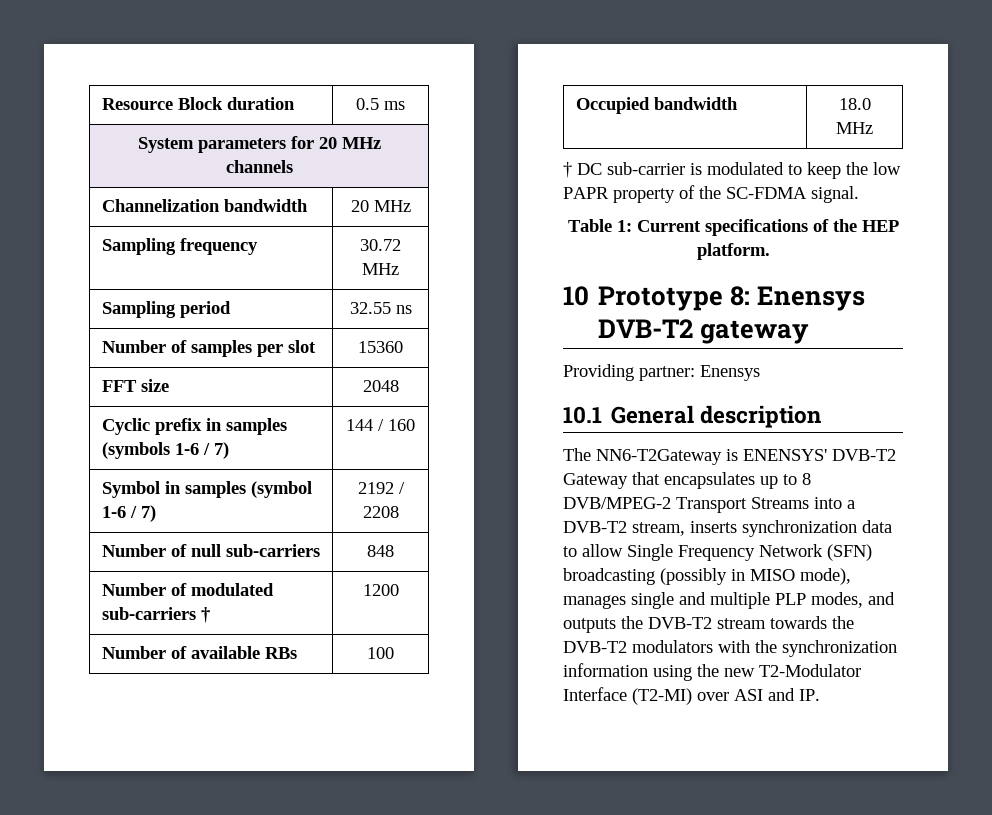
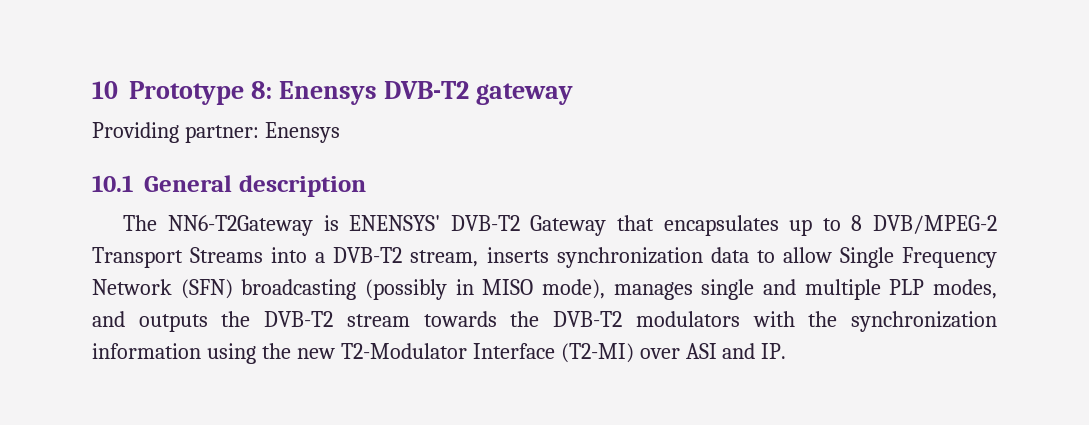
[101,97,295,110] [356,98,405,110] [137,136,381,153] [225,160,293,173] [101,199,308,212] [350,200,411,212] [101,238,258,255] [360,239,401,251] [362,263,399,275] [101,301,231,318] [349,302,412,314] [101,340,316,357] [358,341,403,353] [101,379,169,392] [362,380,399,392] [101,418,287,435] [101,442,229,459] [346,419,415,431] [101,481,312,498] [101,505,156,522] [357,482,405,494] [362,506,399,518] [101,544,320,557] [367,545,394,557] [101,583,274,596] [101,607,210,623] [362,584,399,596] [101,646,297,659] [367,647,394,659] [575,97,738,114] [838,98,871,110] [836,122,873,134] [563,162,901,179] [563,185,859,203] [567,219,899,236] [696,243,770,260] Resource Block duration | 0.5 ms // System parameters for 20 MHz channels // Channelization bandwidth | 20 MHz // Sampling frequency | 30.72 MHz // Sampling period | 32.55 ns // Number of samples per slot | 15360 // FFT size | 2048 // Cyclic prefix in samples (symbols 1-6 / 7) | 144 / 160 // Symbol in samples (symbol 1-6 / 7) | 2192 / 2208 // Number of null sub-carriers | 848 // Number of modulated sub-carriers † | 1200 // Number of available RBs | 100 // Occupied bandwidth | 18.0 MHz // † DC sub-carrier is modulated to keep the low PAPR property of the SC-FDMA signal. // Table 1: Current specifications of the HEP platform. // -> (92, 90) none

